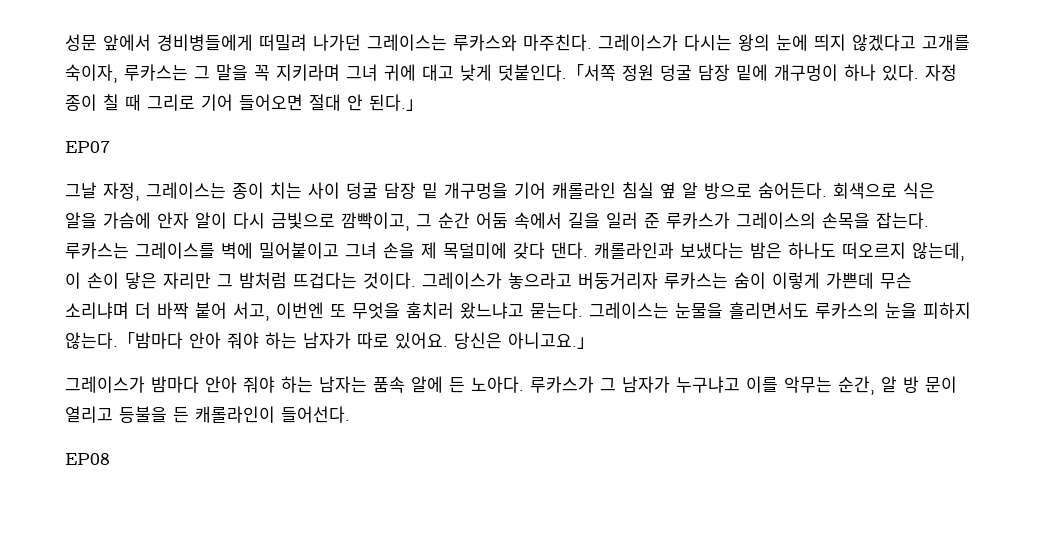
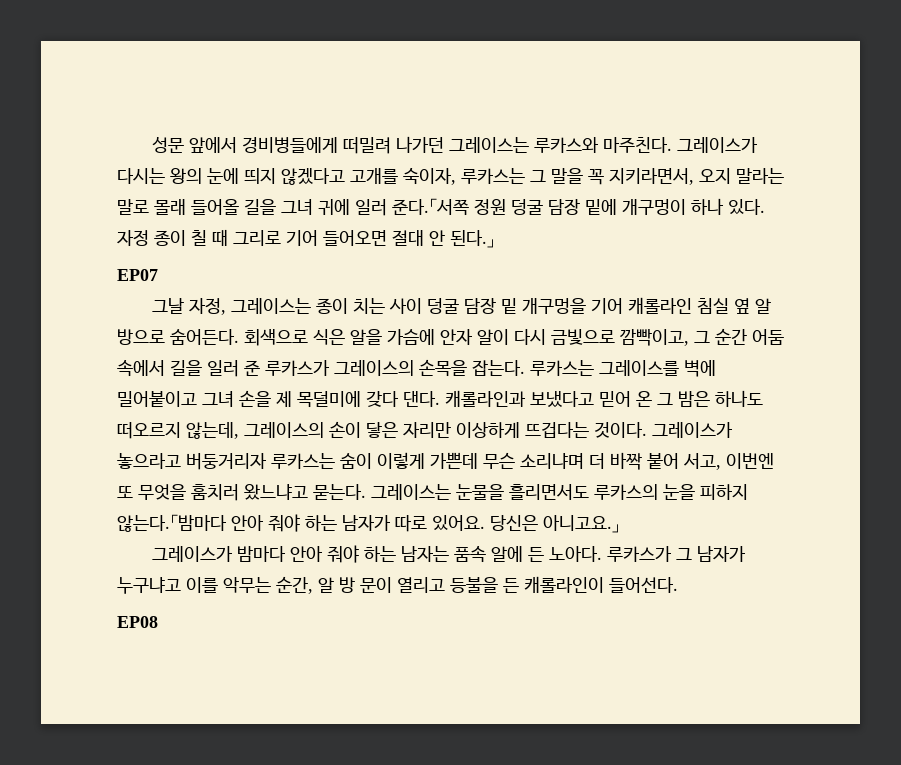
[276,64,567,81] 지키라며 그녀 귀에 대고 낮게 덧붙인다. -> [609,168,784,185] [117,199,429,216] 지키라면서, 오지 말라는 말로 몰래 들어올 길을 그녀 귀에 일러 준다.
[680,242,744,259] 보냈다는 -> [530,391,673,408] 보냈다고 믿어 온 그
[65,272,81,289] 이 -> [244,422,324,438] 그레이스의
[217,272,287,289] 그 밤처럼 -> [456,422,520,438] 이상하게

